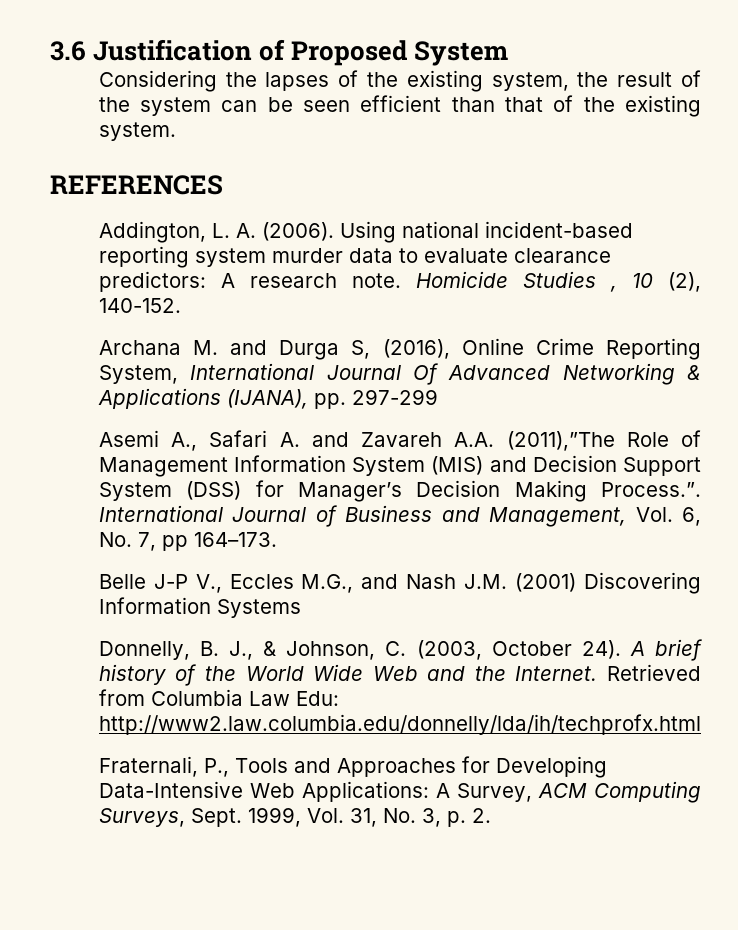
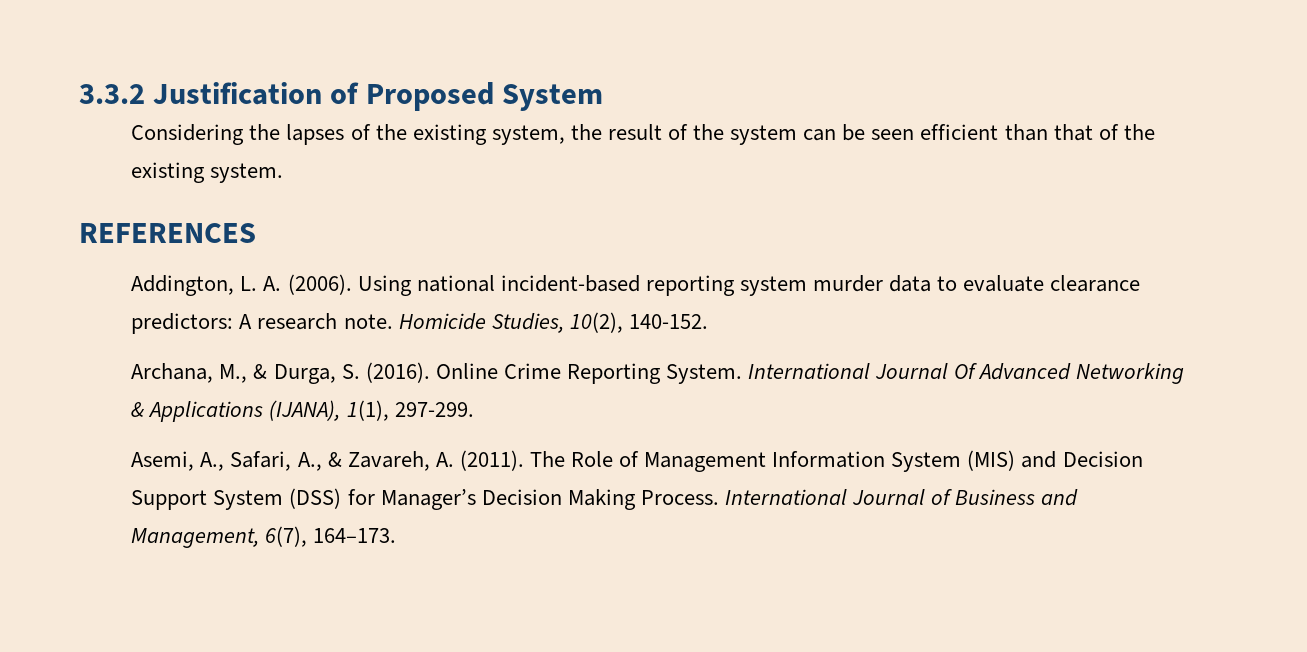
[50,41,86,61] 3.6 -> [79,84,145,104] 3.3.2
[522,271,702,292] [98,298,181,313] [98,339,450,360] Studies , 10 (2), 140-152. // Archana M. and Durga S, (2016), -> [491,312,708,333] [131,362,430,384] Studies, 10(2), 140-152. // Archana, M., & Durga, S. (2016).
[98,365,178,384] System, -> [665,364,742,384] System.
[313,389,438,409] [98,430,615,451] pp. 297-299 // Asemi A., Safari A. and Zavareh A.A. (2011),”The -> [346,400,474,421] [131,450,565,471] 1(1), 297-299. // Asemi, A., Safari, A., & Zavareh, A. (2011). The
[600,482,701,497] Process.”. -> [640,490,719,505] Process.
[635,507,701,526] [98,532,277,551] [98,572,701,594] [98,597,301,618] [98,639,702,661] [98,664,701,686] [98,689,339,706] [98,714,701,735] [98,756,607,778] [98,781,701,803] [98,807,491,827] Vol. 6, No. 7, pp 164–173. // Belle J-P V., Eccles M.G., and Nash J.M. (2001) Discovering Information Systems // Donnelly, B. J., & Johnson, C. (2003, October 24). A brief history of the World Wide Web and the Internet. Retrieved from Columbia Law Edu: http://www2.law.columbia.edu/donnelly/lda/ih/techprofx.html // Fraternali, P., Tools and Approaches for Developing Data-Intensive Web Applications: A Survey, ACM Computing Surveys, Sept. 1999, Vol. 31, No. 3, p. 2. -> [265,526,397,547] 6(7), 164–173.

